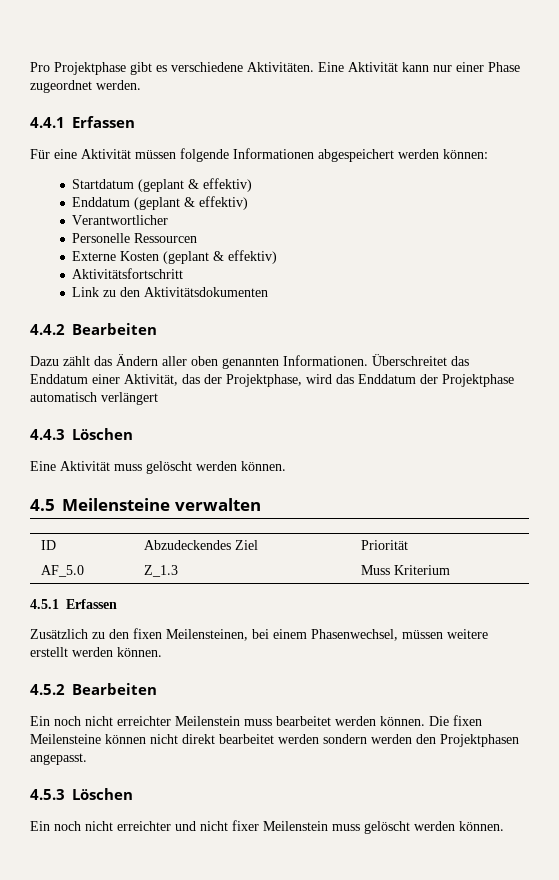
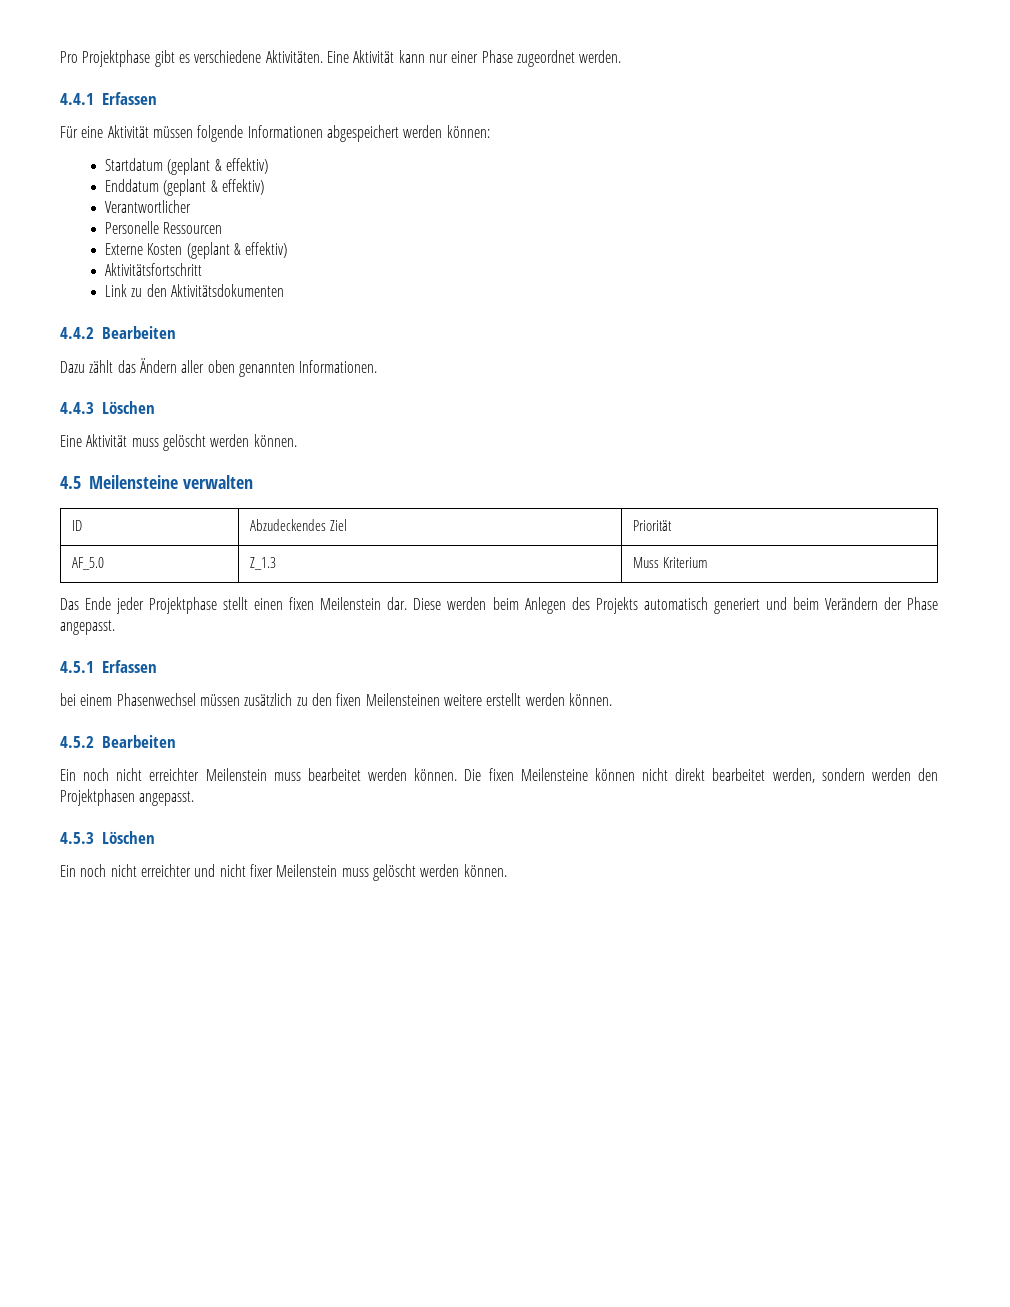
[372,354,469,366] [30,374,514,387] [30,392,158,405] Überschreitet das Enddatum einer Aktivität, das der Projektphase, wird das Enddatum der Projektphase automatisch verlängert -> (378, 366) none
[30,599,117,609] [30,628,443,641] 4.5.1 Erfassen // Zusätzlich zu den fixen Meilensteinen, bei einem Phasenwechsel, müssen -> [60,597,938,614] [60,620,115,635] [60,660,157,673] [60,693,440,706] Das Ende jeder Projektphase stellt einen fixen Meilenstein dar. Diese werden beim Anlegen des Projekts automatisch generiert und beim Verändern der Phase angepasst. // 4.5.1 Erfassen // bei einem Phasenwechsel müssen zusätzlich zu den fixen Meilensteinen
[278,734,319,744] werden -> [772,768,815,783] werden,

